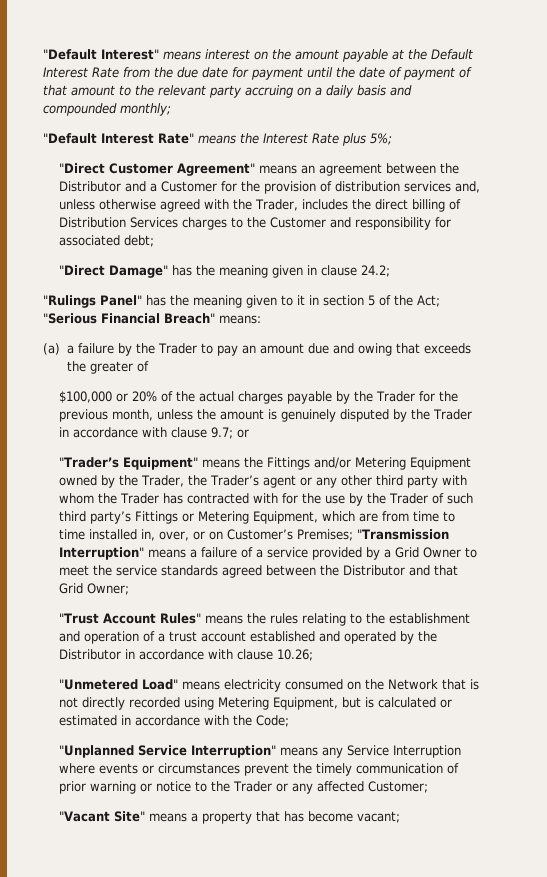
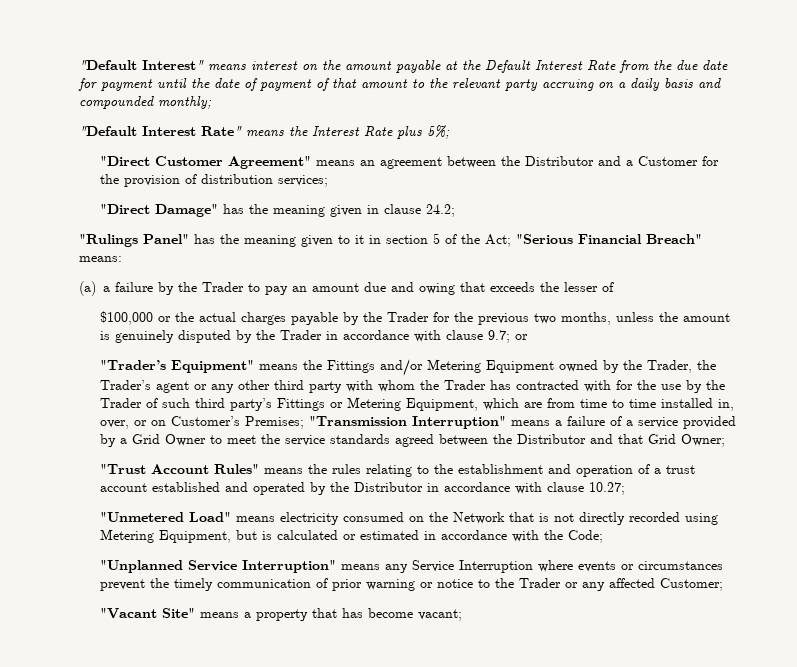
[403,181,480,193] [58,199,461,212] [58,217,451,230] [58,235,154,247] services and, unless otherwise agreed with the Trader, includes the direct billing of Distribution Services charges to the Customer and responsibility for associated debt; -> [277,175,328,187] services;
[89,361,133,374] greater -> [564,282,599,292] lesser
[131,391,173,402] 20% of -> (171, 319) none
[111,409,153,421] month, -> [533,312,611,325] two months,
[276,649,313,661] 10.26; -> [588,482,625,495] 10.27;

